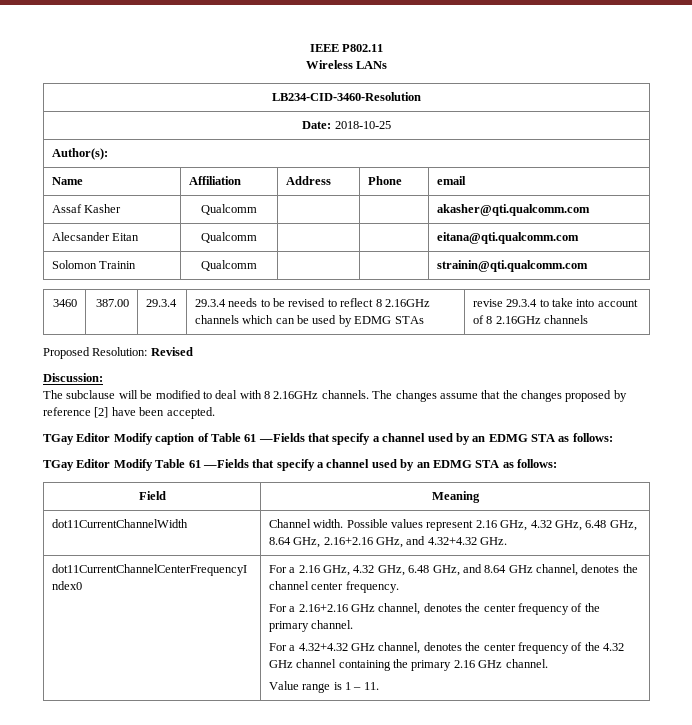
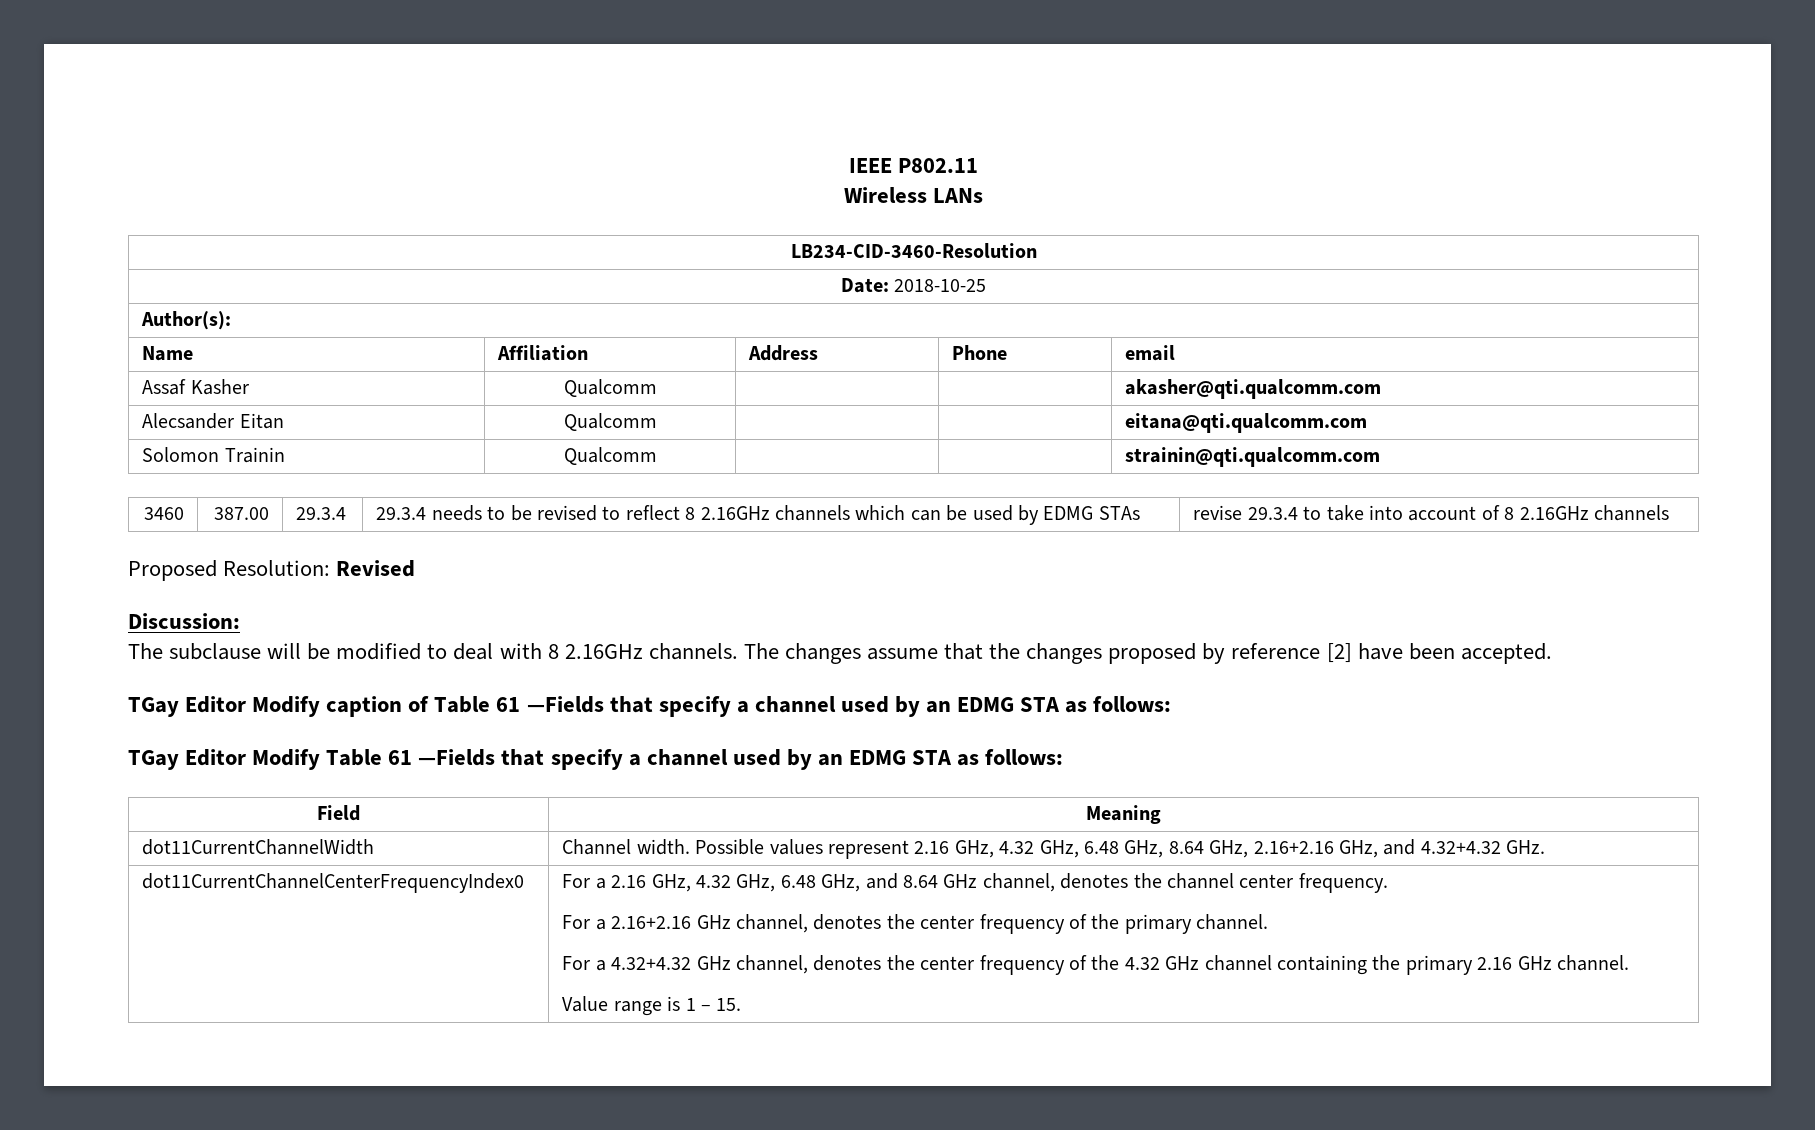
[363,682,379,690] 11. -> [716,998,742,1011] 15.

